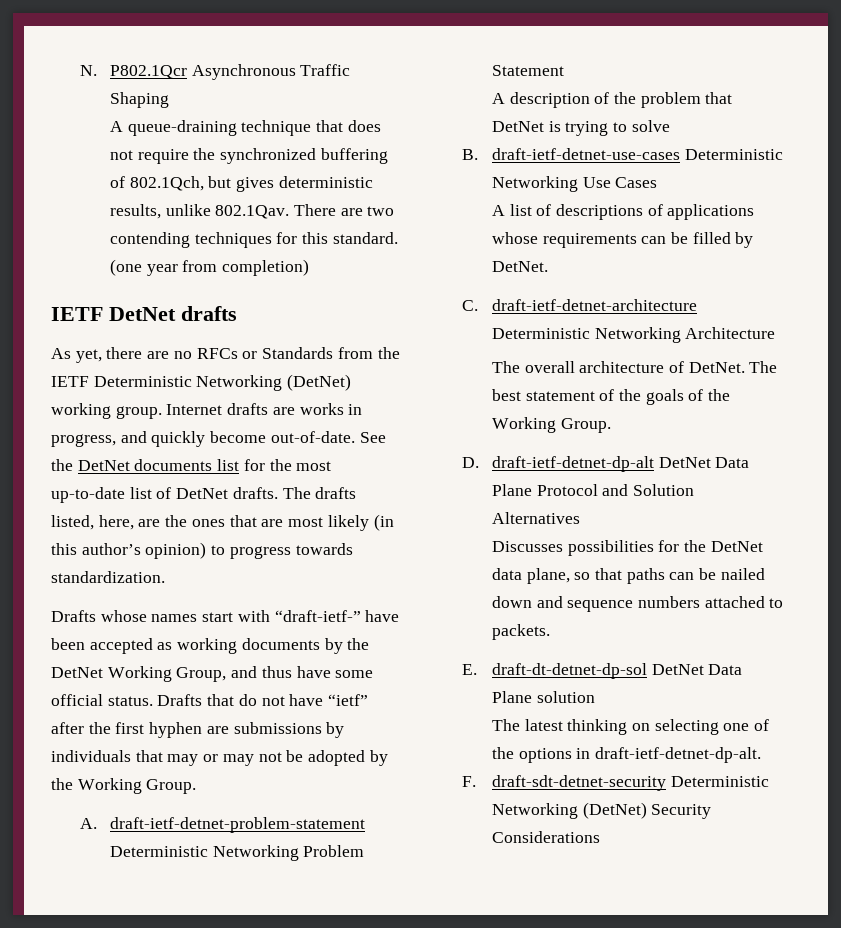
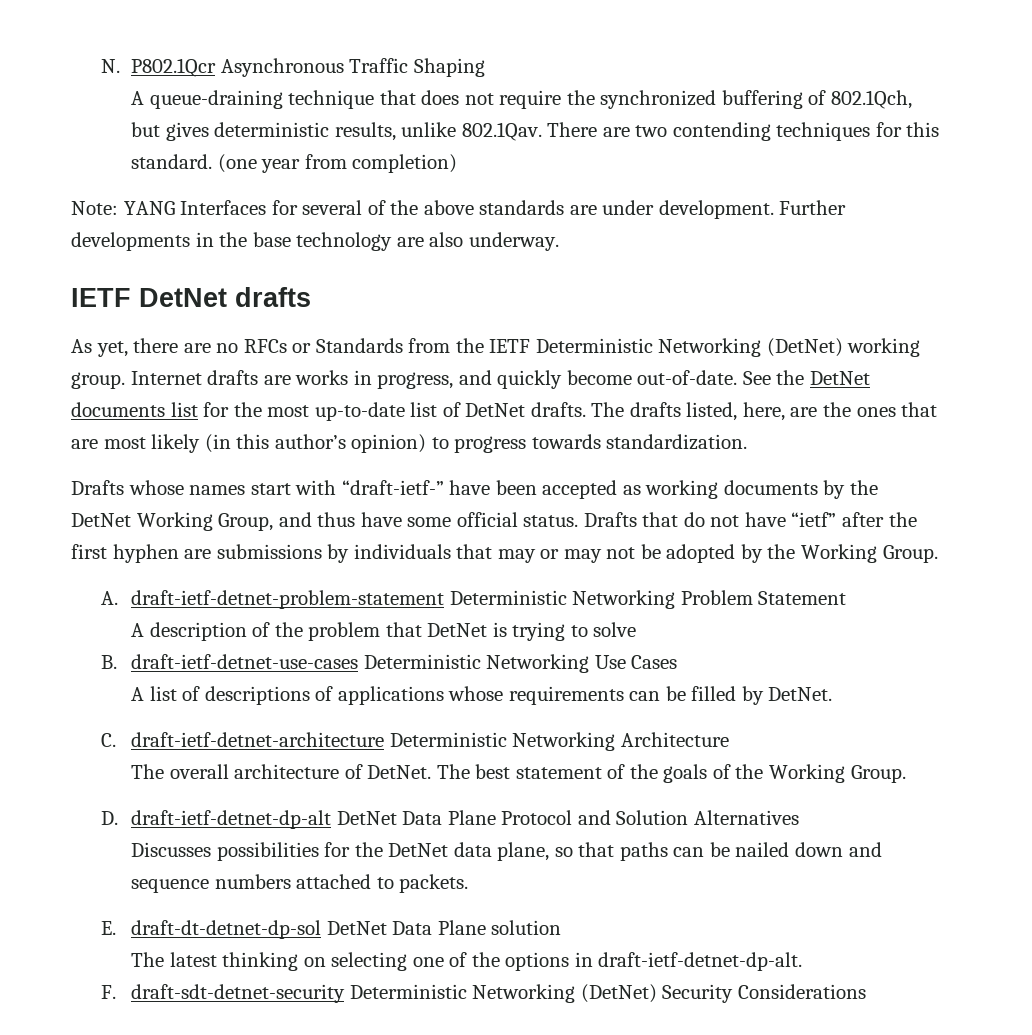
(309, 267) none -> [71,200,847,219] [71,232,559,251] // Note: YANG Interfaces for several of the above standards are under development. Further developments in the base technology are also underway.

